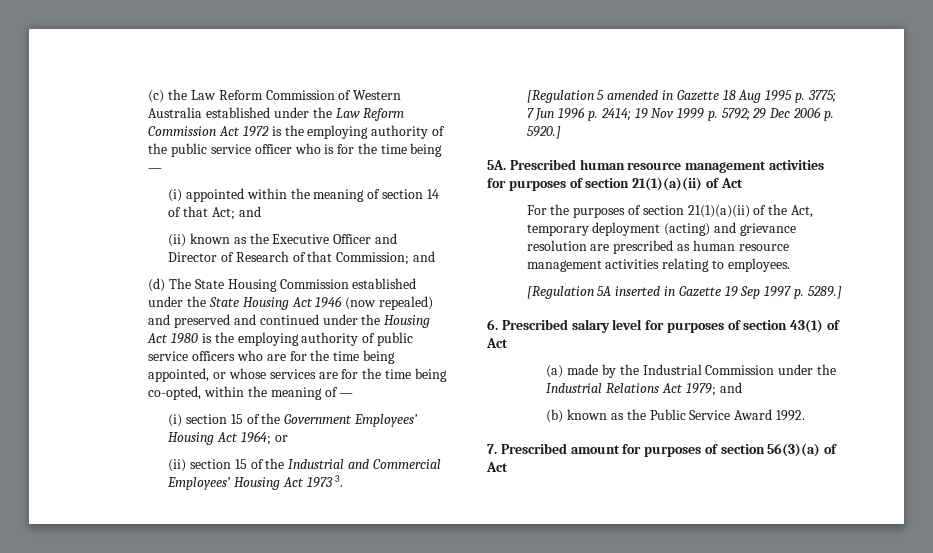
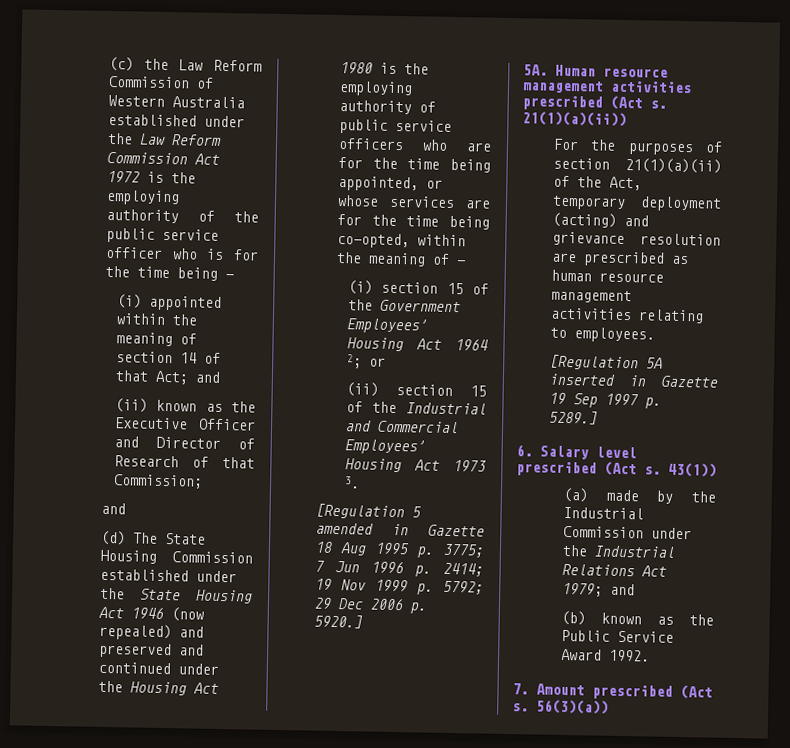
(410, 258) none -> (203, 481) //
[240,431,271,445] 1964; -> [455,338,489,352] [347,354,362,369] 1964 2;
[509,159,824,173] [487,177,743,191] Prescribed human resource management activities for purposes of section 21(1)(a)(ii) of Act -> [555,64,668,78] [522,80,692,94] [522,95,667,111] [522,111,627,127] Human resource management activities prescribed (Act s. 21(1)(a)(ii))
[501,319,841,333] [486,338,508,348] Prescribed salary level for purposes of section 43(1) of Act -> [540,445,637,460] [516,461,717,478] Salary level prescribed (Act s. 43(1))
[500,443,838,457] [486,462,508,472] Prescribed amount for purposes of section 56(3)(a) of Act -> [536,683,713,700] [512,699,609,715] Amount prescribed (Act s. 56(3)(a))

